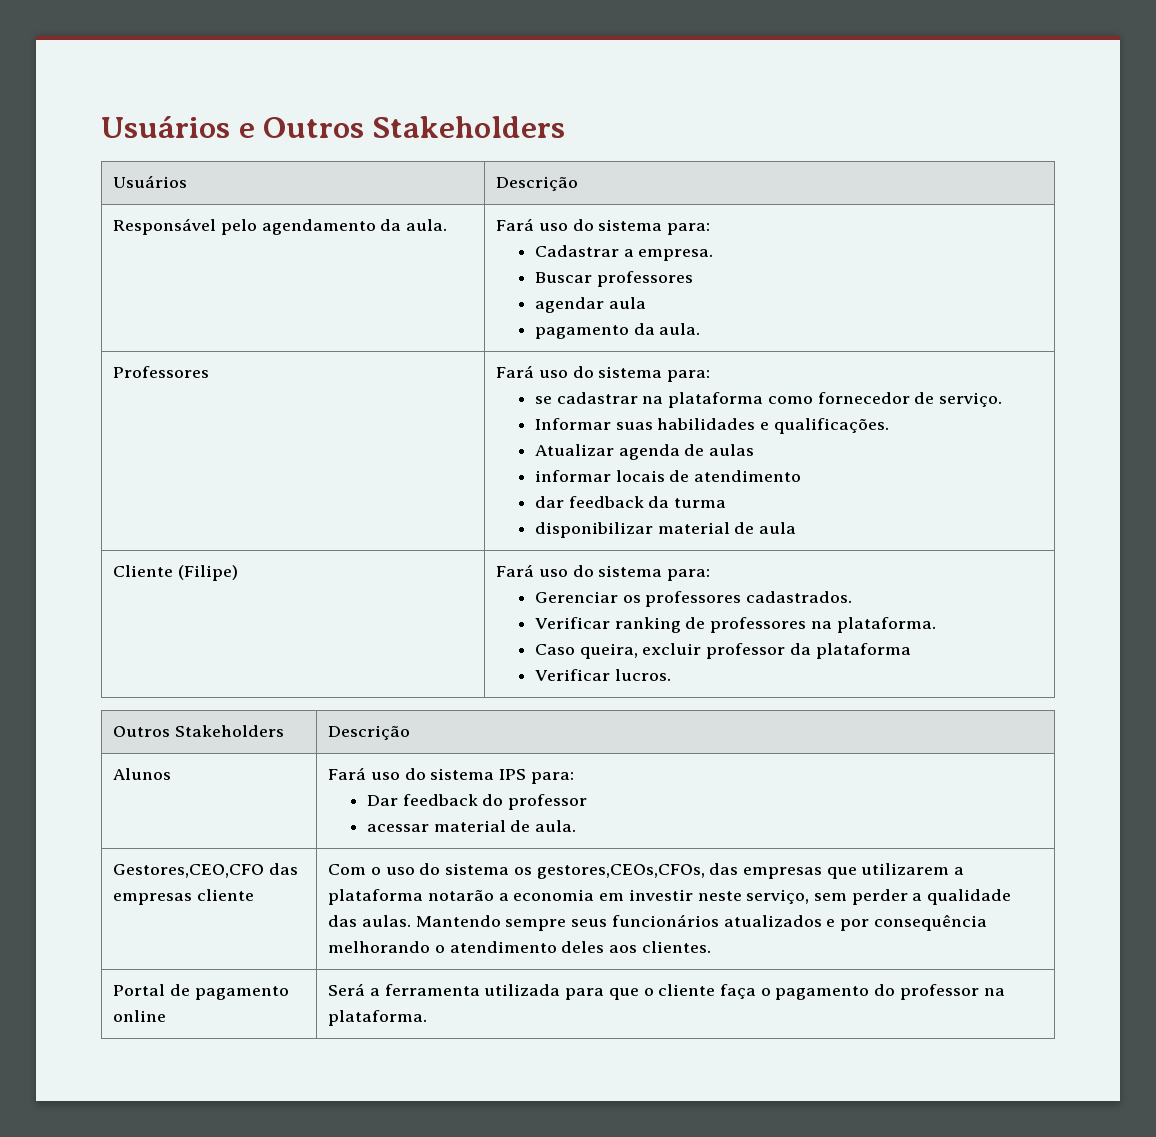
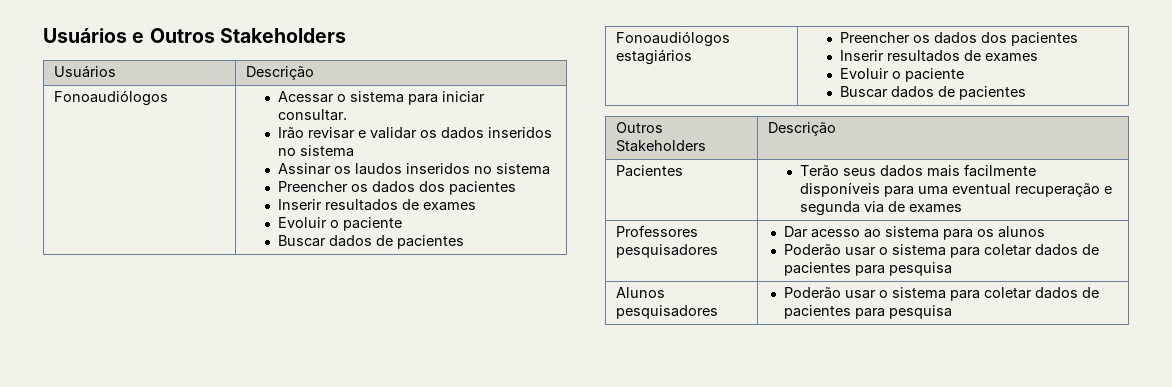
[113,218,448,235] [496,218,711,235] [535,245,714,261] [535,271,693,287] [535,297,646,313] [535,323,701,339] [113,366,210,378] [496,365,711,382] [535,392,1003,408] [535,418,889,434] [535,444,755,460] [535,470,802,482] [535,496,727,508] [535,522,797,538] [113,565,238,581] [496,564,711,581] [535,591,853,607] [535,617,936,633] [535,643,911,659] [535,669,671,681] [113,725,284,737] [328,725,411,740] [113,768,172,780] [328,767,574,784] [367,794,588,810] [367,820,577,832] [113,863,298,878] [113,889,254,905] [328,863,965,879] [328,889,1012,905] [328,914,987,931] [328,941,711,953] [113,984,289,1000] [113,1010,167,1022] [328,983,1005,1000] [328,1010,428,1026] Responsável pelo agendamento da aula. | Fará uso do sistema para: // Cadastrar a empresa. // Buscar professores // agendar aula // pagamento da aula. // Professores | Fará uso do sistema para: // se cadastrar na plataforma como fornecedor de serviço. // Informar suas habilidades e qualificações. // Atualizar agenda de aulas // informar locais de atendimento // dar feedback da turma // disponibilizar material de aula // Cliente (Filipe) | Fará uso do sistema para: // Gerenciar os professores cadastrados. // Verificar ranking de professores na plataforma. // Caso queira, excluir professor da plataforma // Verificar lucros. // Outros Stakeholders | Descrição // Alunos | Fará uso do sistema IPS para: // Dar feedback do professor // acessar material de aula. // Gestores,CEO,CFO das empresas cliente | Com o uso do sistema os gestores,CEOs,CFOs, das empresas que utilizarem a plataforma notarão a economia em investir neste serviço, sem perder a qualidade das aulas. Mantendo sempre seus funcionários atualizados e por consequência melhorando o atendimento deles aos clientes. // Portal de pagamento online | Será a ferramenta utilizada para que o cliente faça o pagamento do professor na plataforma. -> [54,90,169,106] [278,91,486,105] [278,109,348,121] [278,127,553,139] [278,145,355,157] [278,163,551,175] [278,181,517,195] [278,199,477,211] [278,217,403,231] [278,235,465,249] [616,31,731,47] [616,49,693,65] [840,32,1079,46] [840,50,1039,62] [840,68,965,82] [840,86,1027,100] [616,122,664,133] [616,140,707,152] [768,122,837,136] [616,165,684,177] [800,164,1037,177] [800,182,1113,197] [800,201,963,216] [616,225,699,237] [616,244,719,258] [784,226,1046,240] [784,244,1100,258] [784,262,953,276] [616,287,666,298] [616,305,719,319] [784,287,1100,301] [784,305,953,319] Fonoaudiólogos | Acessar o sistema para iniciar consultar. // Irão revisar e validar os dados inseridos no sistema // Assinar os laudos inseridos no sistema // Preencher os dados dos pacientes // Inserir resultados de exames // Evoluir o paciente // Buscar dados de pacientes // Fonoaudiólogos estagiários | Preencher os dados dos pacientes // Inserir resultados de exames // Evoluir o paciente // Buscar dados de pacientes // Outros Stakeholders | Descrição // Pacientes | Terão seus dados mais facilmente disponíveis para uma eventual recuperação e segunda via de exames // Professores pesquisadores | Dar acesso ao sistema para os alunos // Poderão usar o sistema para coletar dados de pacientes para pesquisa // Alunos pesquisadores | Poderão usar o sistema para coletar dados de pacientes para pesquisa

